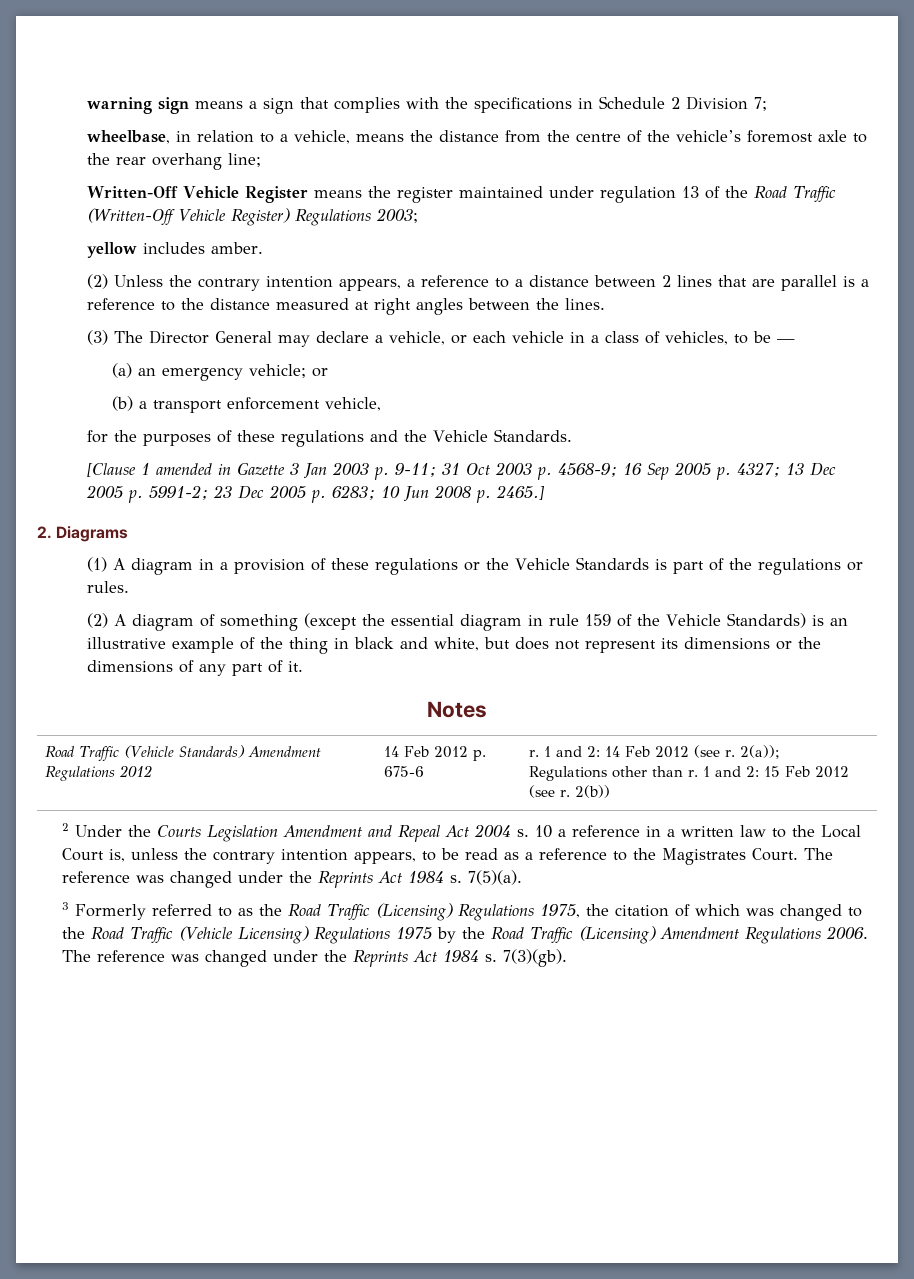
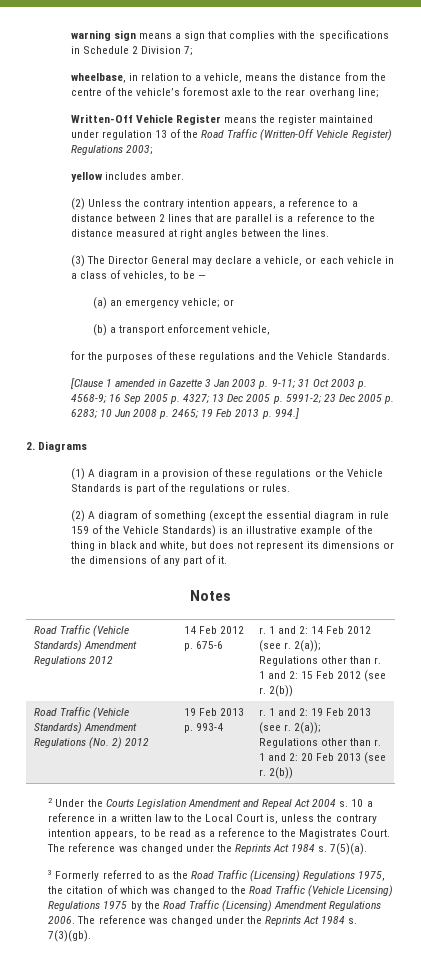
[495,485,545,500] 2465.] -> [172,408,299,419] 2465; 19 Feb 2013 p. 994.]
(611, 791) none -> [33,707,130,719] [33,722,137,734] [33,737,150,749] [183,708,245,716] [183,723,223,733] [258,708,372,716] [258,722,322,734] [258,738,382,748] [258,752,387,764] [258,767,293,779] // Road Traffic (Vehicle Standards) Amendment Regulations (No. 2) 2012 | 19 Feb 2013 p. 993-4 | r. 1 and 2: 19 Feb 2013 (see r. 2(a)); // Regulations other than r. 1 and 2: 20 Feb 2013 (see r. 2(b))

